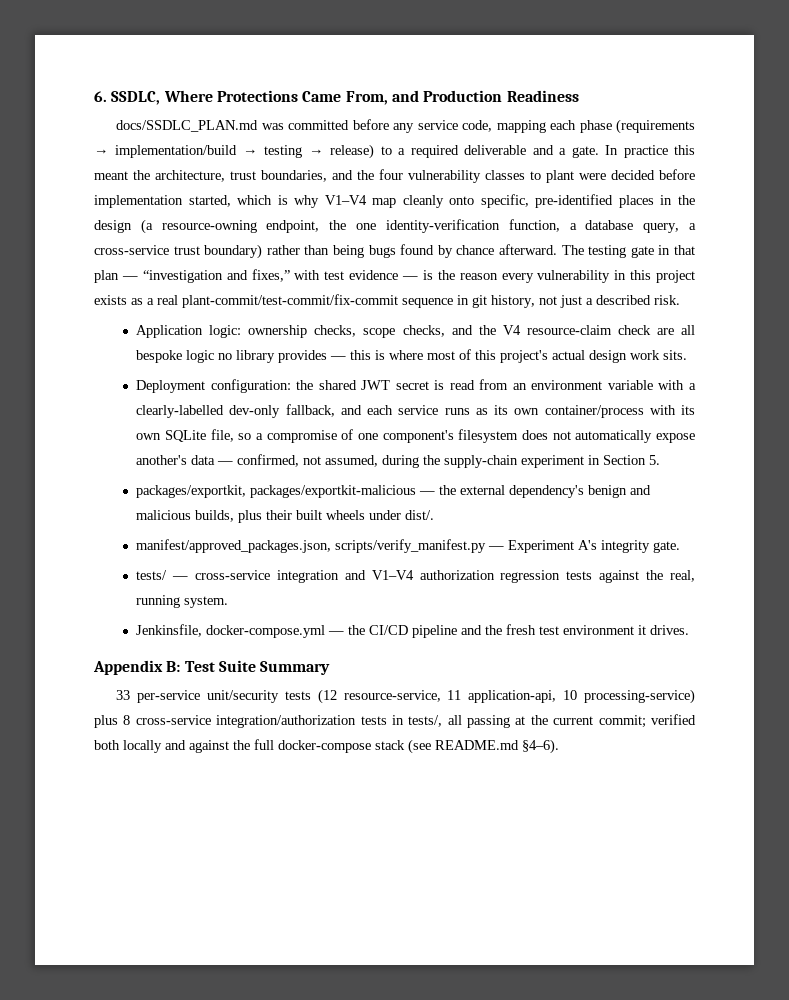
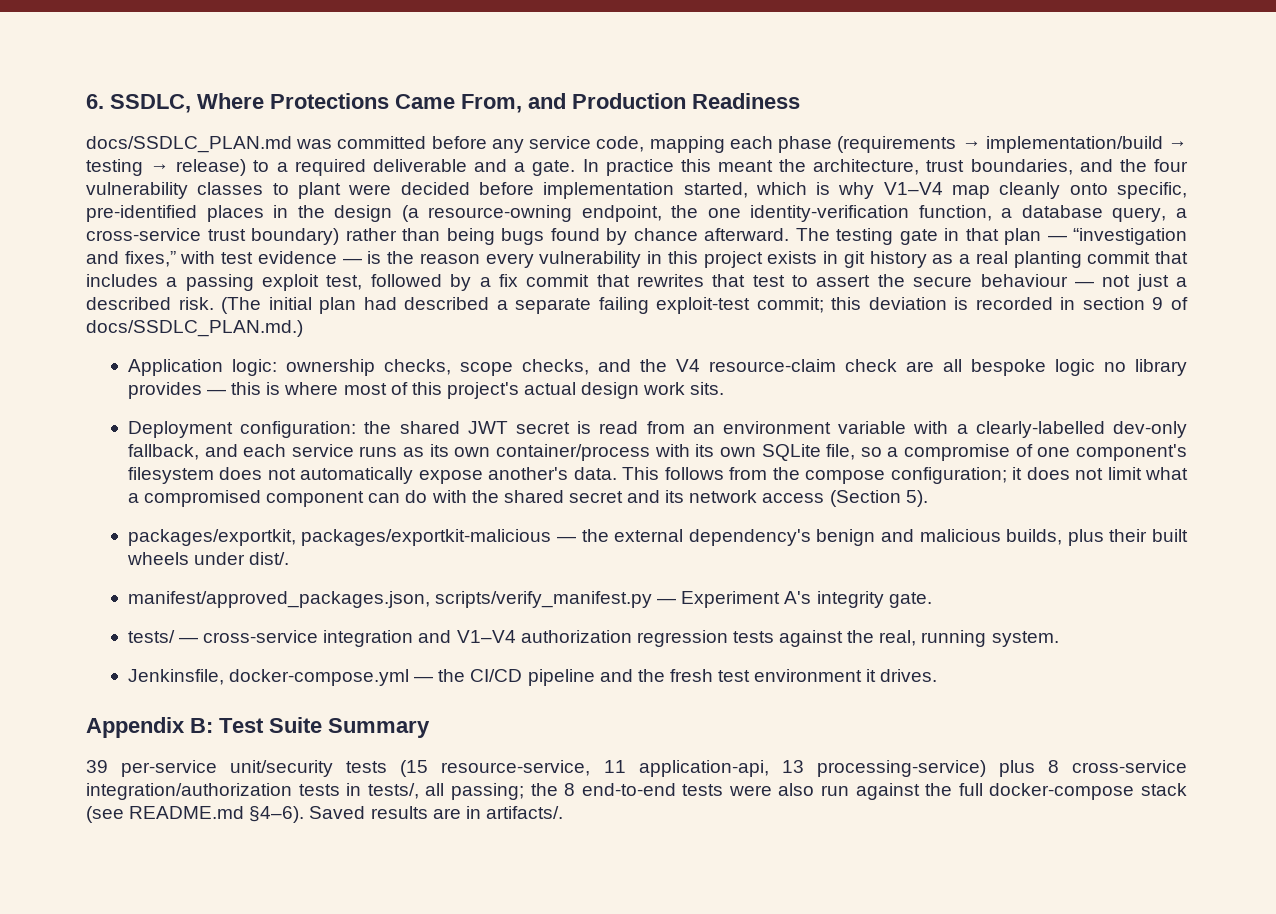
[131,294,535,308] as a real plant-commit/test-commit/fix-commit sequence in git history, -> [823,251,1189,268] [86,274,1094,291] in git history as a real planting commit that includes a passing exploit test, followed by a fix commit that rewrites that test to assert the secure behaviour —
(680, 300) none -> [221,297,1188,314] [86,320,303,337] (The initial plan had described a separate failing exploit-test commit; this deviation is recorded in section 9 of docs/SSDLC_PLAN.md.)
[191,454,661,468] data — confirmed, not assumed, during the supply-chain experiment in Section 5. -> [573,467,1189,484] [127,490,928,507] data. This follows from the compose configuration; it does not limit what a compromised component can do with the shared secret and its network access (Section 5).
[116,690,131,700] 33 -> [86,760,108,773] 39
[317,689,337,704] (12 -> [400,760,429,777] (15
[563,690,578,700] 10 -> [781,760,804,773] 13
[467,714,696,728] [94,740,186,753] passing at the current commit; verified both locally and -> [450,783,850,800] passing; the 8 end-to-end tests were also run
(559, 746) none -> [309,806,563,819] Saved results are in artifacts/.

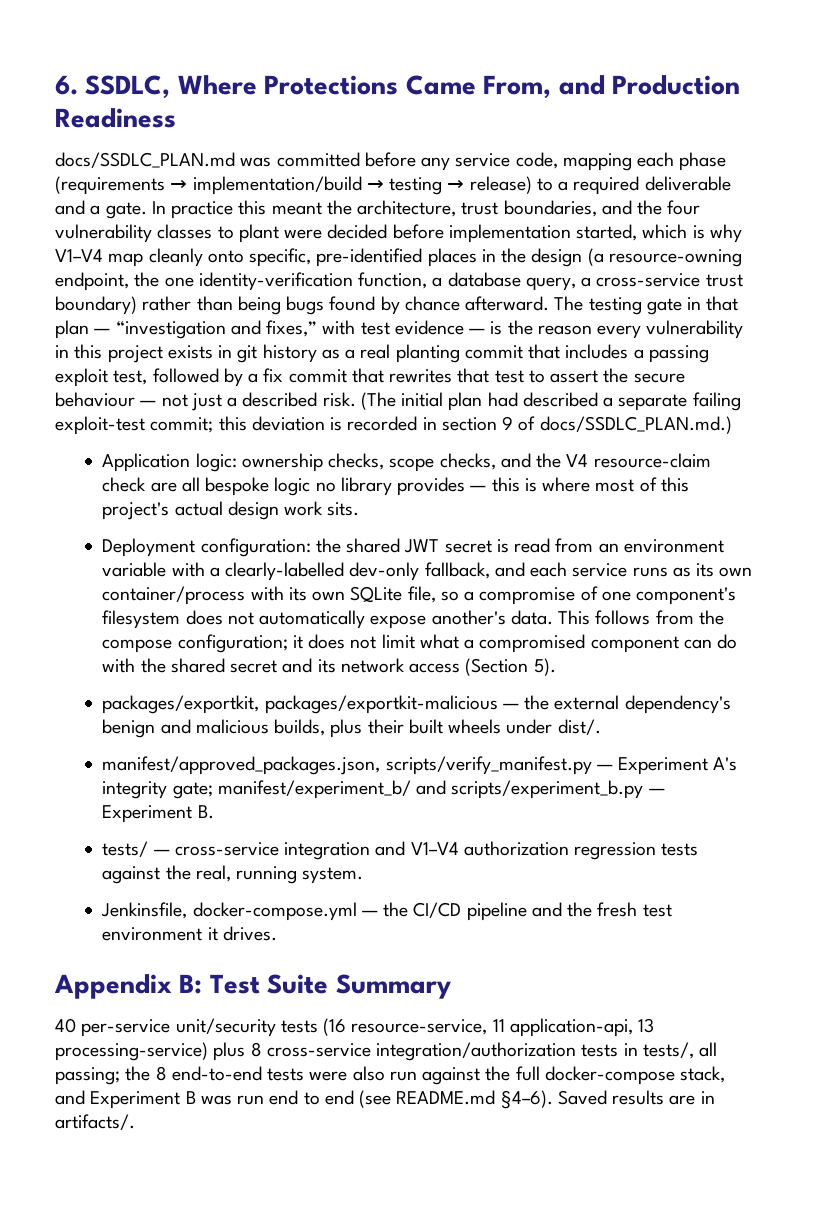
[888,592,932,608] gate. -> [172,780,665,799] [102,805,214,823] gate; manifest/experiment_b/ and scripts/experiment_b.py — Experiment B.
[86,760,108,773] 39 -> [55,1018,76,1033] 40
[400,760,429,777] (15 -> [323,1018,347,1036] (16
[1141,783,1187,796] stack -> [680,1066,726,1083] [55,1090,354,1109] stack, and Experiment B was run end to end

